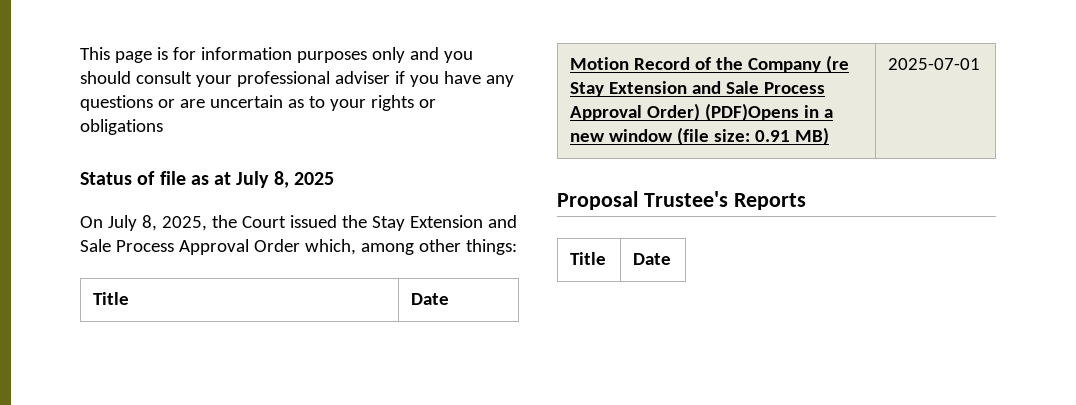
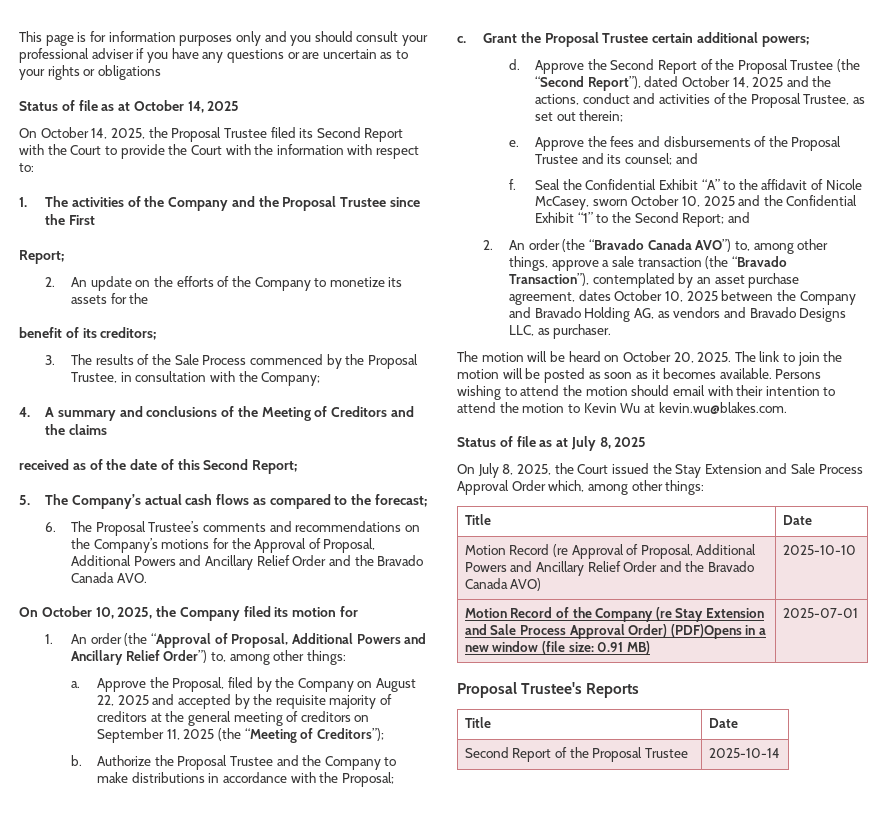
(163, 127) none -> [19,100,240,113] [19,127,404,142] [19,144,420,159] [19,163,34,172] [19,196,421,211] [44,214,95,225] [19,250,64,264] [44,276,403,291] [70,293,149,304] [19,327,157,340] [44,354,418,369] [70,371,321,386] [19,406,415,421] [44,424,107,435] [19,459,298,474] [19,494,428,509] [44,521,420,536] [70,538,376,553] [70,555,424,570] [70,572,147,583] [19,606,359,621] [44,633,427,648] [70,650,346,665] [70,677,417,692] [96,694,393,709] [96,711,370,726] [96,728,384,743] [70,755,397,770] [96,772,394,787] [457,32,809,47] [508,59,861,74] [534,76,832,91] [534,93,866,108] [534,110,624,122] [508,136,842,151] [534,153,698,165] [508,179,862,190] [534,195,858,210] [534,212,750,227] [482,239,829,254] [508,256,787,271] [508,273,800,288] [508,290,856,305] [508,307,847,322] [508,324,612,339] [457,351,843,366] [457,368,822,383] [457,385,836,400] [457,402,787,414] // Status of file as at October 14, 2025 // On October 14, 2025, the Proposal Trustee filed its Second Report with the Court to provide the Court with the information with respect to: // 1. The activities of the Company and the Proposal Trustee since the First // Report; // 2. An update on the efforts of the Company to monetize its assets for the // benefit of its creditors; // 3. The results of the Sale Process commenced by the Proposal Trustee, in consultation with the Company; // 4. A summary and conclusions of the Meeting of Creditors and the claims // received as of the date of this Second Report; // 5. The Company’s actual cash flows as compared to the forecast; // 6. The Proposal Trustee’s comments and recommendations on the Company’s motions for the Approval of Proposal, Additional Powers and Ancillary Relief Order and the Bravado Canada AVO. // On October 10, 2025, the Company filed its motion for // 1. An order (the “Approval of Proposal, Additional Powers and Ancillary Relief Order”) to, among other things: // a. Approve the Proposal, filed by the Company on August 22, 2025 and accepted by the requisite majority of creditors at the general meeting of creditors on September 11, 2025 (the “Meeting of Creditors”); // b. Authorize the Proposal Trustee and the Company to make distributions in accordance with the Proposal; // c. Grant the Proposal Trustee certain additional powers; // d. Approve the Second Report of the Proposal Trustee (the “Second Report”), dated October 14, 2025 and the actions, conduct and activities of the Proposal Trustee, as set out therein; // e. Approve the fees and disbursements of the Proposal Trustee and its counsel; and // f. Seal the Confidential Exhibit “A” to the affidavit of Nicole McCasey, sworn October 10, 2025 and the Confidential Exhibit “1” to the Second Report; and // 2. An order (the “Bravado Canada AVO”) to, among other things, approve a sale transaction (the “Bravado Transaction”), contemplated by an asset purchase agreement, dates October 10, 2025 between the Company and Bravado Holding AG, as vendors and Bravado Designs LLC, as purchaser. // The motion will be heard on October 20, 2025. The link to join the motion will be posted as soon as it becomes available. Persons wishing to attend the motion should email with their intention to attend the motion to Kevin Wu at kevin.wu@blakes.com.
(450, 299) none -> [464,544,757,559] [464,561,755,576] [464,578,542,591] [782,545,856,555] // Motion Record (re Approval of Proposal, Additional Powers and Ancillary Relief Order and the Bravado Canada AVO) | 2025-10-10
(672, 259) none -> [464,747,688,762] [708,748,780,758] // Second Report of the Proposal Trustee | 2025-10-14

